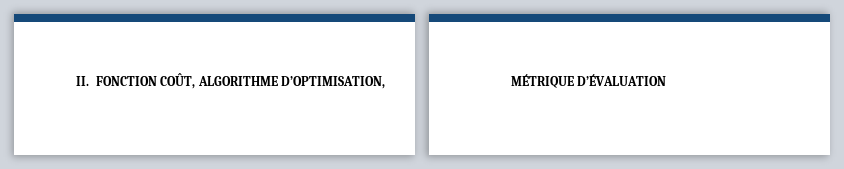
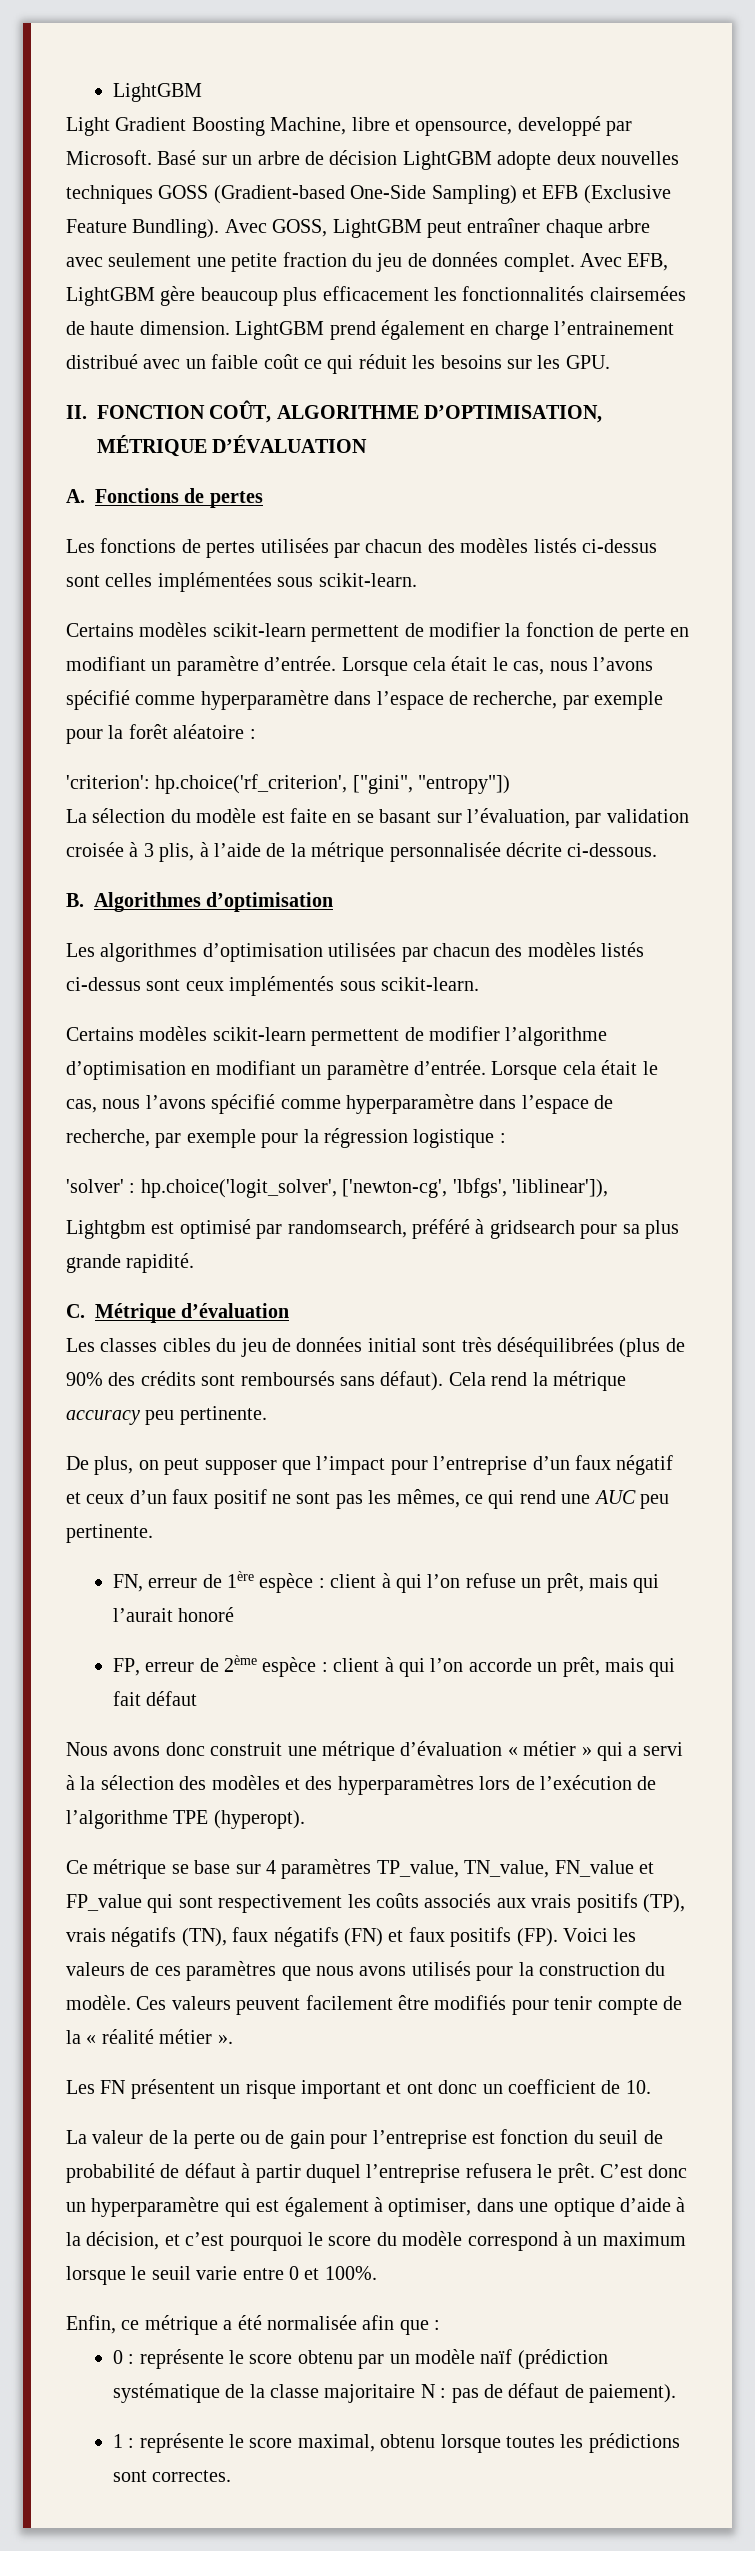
(76, 81) none -> [112,83,202,102] [66,116,633,136] [66,150,679,170] [66,185,671,204] [66,218,651,238] [66,252,669,272] [66,286,686,306] [66,320,675,340] [66,354,610,374] LightGBM // Light Gradient Boosting Machine, libre et opensource, developpé par Microsoft. Basé sur un arbre de décision LightGBM adopte deux nouvelles techniques GOSS (Gradient-based One-Side Sampling) et EFB (Exclusive Feature Bundling). Avec GOSS, LightGBM peut entraîner chaque arbre avec seulement une petite fraction du jeu de données complet. Avec EFB, LightGBM gère beaucoup plus efficacement les fonctionnalités clairsemées de haute dimension. LightGBM prend également en charge l’entrainement distribué avec un faible coût ce qui réduit les besoins sur les GPU. //
(667, 80) none -> [66,488,263,508] [66,538,657,558] [66,572,417,592] [66,622,689,642] [66,656,653,676] [66,690,664,710] [66,724,256,744] [66,774,511,794] [66,808,689,828] [66,842,658,862] [66,892,334,912] [66,942,645,962] [66,976,479,996] [66,1026,608,1046] [66,1060,658,1080] [66,1094,614,1114] [66,1128,506,1148] [66,1178,608,1198] [66,1219,679,1239] [66,1253,195,1273] [66,1303,290,1323] [66,1337,685,1357] [66,1371,626,1391] [66,1406,267,1425] [66,1455,674,1475] [66,1489,669,1509] [66,1524,153,1543] [112,1571,660,1593] [112,1607,235,1622] [112,1655,676,1677] [112,1691,198,1706] [66,1741,683,1761] [66,1775,657,1795] [66,1810,305,1829] [66,1859,654,1879] [66,1893,685,1913] [66,1927,637,1947] [66,1961,666,1981] [66,1995,682,2015] [66,2029,233,2044] [66,2079,651,2099] [66,2129,663,2149] [66,2163,688,2183] [66,2197,686,2217] [66,2231,686,2251] [66,2266,377,2285] [66,2315,441,2335] [112,2349,608,2369] [112,2383,677,2403] [112,2433,680,2453] [112,2470,232,2482] // A. Fonctions de pertes // Les fonctions de pertes utilisées par chacun des modèles listés ci-dessus sont celles implémentées sous scikit-learn. // Certains modèles scikit-learn permettent de modifier la fonction de perte en modifiant un paramètre d’entrée. Lorsque cela était le cas, nous l’avons spécifié comme hyperparamètre dans l’espace de recherche, par exemple pour la forêt aléatoire : // 'criterion': hp.choice('rf_criterion', ["gini", "entropy"]) // La sélection du modèle est faite en se basant sur l’évaluation, par validation croisée à 3 plis, à l’aide de la métrique personnalisée décrite ci-dessous. // B. Algorithmes d’optimisation // Les algorithmes d’optimisation utilisées par chacun des modèles listés ci-dessus sont ceux implémentés sous scikit-learn. // Certains modèles scikit-learn permettent de modifier l’algorithme d’optimisation en modifiant un paramètre d’entrée. Lorsque cela était le cas, nous l’avons spécifié comme hyperparamètre dans l’espace de recherche, par exemple pour la régression logistique : // 'solver' : hp.choice('logit_solver', ['newton-cg', 'lbfgs', 'liblinear']), // Lightgbm est optimisé par randomsearch, préféré à gridsearch pour sa plus grande rapidité. // C. Métrique d’évaluation // Les classes cibles du jeu de données initial sont très déséquilibrées (plus de 90% des crédits sont remboursés sans défaut). Cela rend la métrique accuracy peu pertinente. // De plus, on peut supposer que l’impact pour l’entreprise d’un faux négatif et ceux d’un faux positif ne sont pas les mêmes, ce qui rend une AUC peu pertinente. // FN, erreur de 1ère espèce : client à qui l’on refuse un prêt, mais qui l’aurait honoré // FP, erreur de 2ème espèce : client à qui l’on accorde un prêt, mais qui fait défaut // Nous avons donc construit une métrique d’évaluation « métier » qui a servi à la sélection des modèles et des hyperparamètres lors de l’exécution de l’algorithme TPE (hyperopt). // Ce métrique se base sur 4 paramètres TP_value, TN_value, FN_value et FP_value qui sont respectivement les coûts associés aux vrais positifs (TP), vrais négatifs (TN), faux négatifs (FN) et faux positifs (FP). Voici les valeurs de ces paramètres que nous avons utilisés pour la construction du modèle. Ces valeurs peuvent facilement être modifiés pour tenir compte de la « réalité métier ». // Les FN présentent un risque important et ont donc un coefficient de 10. // La valeur de la perte ou de gain pour l’entreprise est fonction du seuil de probabilité de défaut à partir duquel l’entreprise refusera le prêt. C’est donc un hyperparamètre qui est également à optimiser, dans une optique d’aide à la décision, et c’est pourquoi le score du modèle correspond à un maximum lorsque le seuil varie entre 0 et 100%. // Enfin, ce métrique a été normalisée afin que : // 0 : représente le score obtenu par un modèle naïf (prédiction systématique de la classe majoritaire N : pas de défaut de paiement). // 1 : représente le score maximal, obtenu lorsque toutes les prédictions sont correctes.

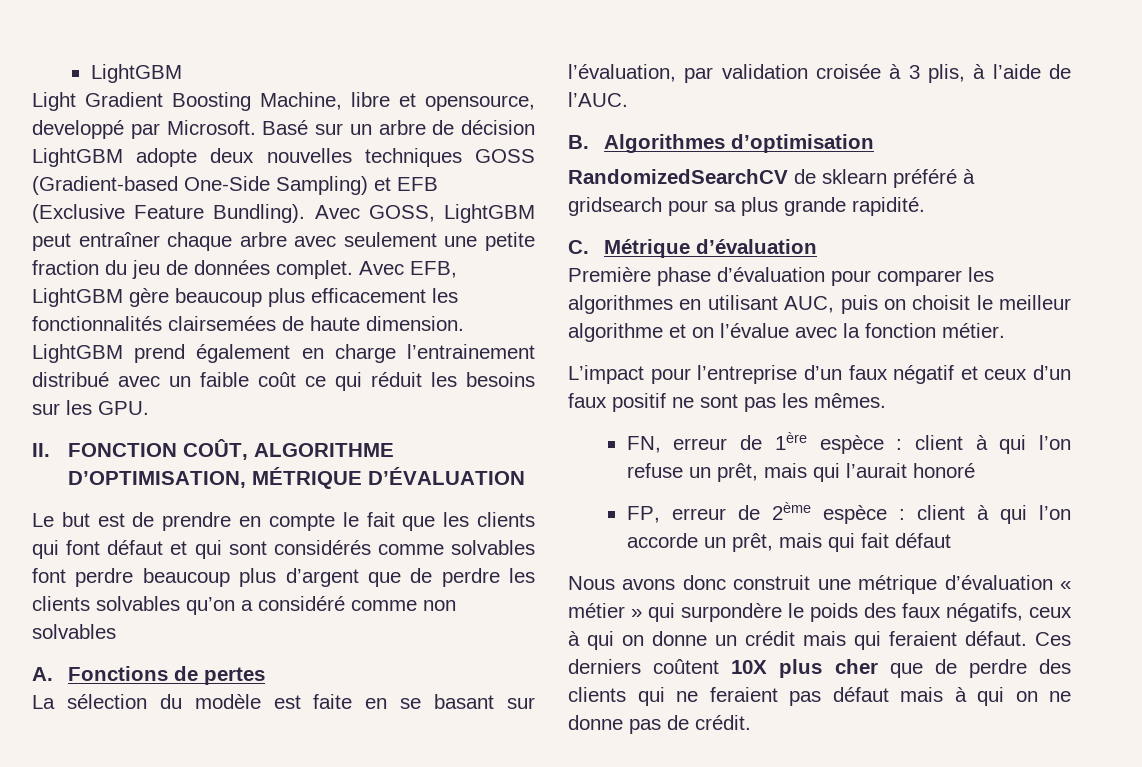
[66,488,263,508] [66,538,657,558] [66,572,417,592] [66,622,689,642] [66,656,653,676] [66,690,664,710] [66,724,256,744] [66,774,511,794] A. Fonctions de pertes // Les fonctions de pertes utilisées par chacun des modèles listés ci-dessus sont celles implémentées sous scikit-learn. // Certains modèles scikit-learn permettent de modifier la fonction de perte en modifiant un paramètre d’entrée. Lorsque cela était le cas, nous l’avons spécifié comme hyperparamètre dans l’espace de recherche, par exemple pour la forêt aléatoire : // 'criterion': hp.choice('rf_criterion', ["gini", "entropy"]) -> [32,512,535,531] [32,540,535,559] [32,568,535,587] [32,596,456,615] [32,624,116,639] [32,666,266,685] Le but est de prendre en compte le fait que les clients qui font défaut et qui sont considérés comme solvables font perdre beaucoup plus d’argent que de perdre les clients solvables qu’on a considéré comme non solvables // A. Fonctions de pertes
[290,842,658,862] [66,892,334,912] [66,942,645,962] [66,976,479,996] [66,1026,608,1046] [66,1060,658,1080] [66,1094,614,1114] [66,1128,506,1148] [66,1178,608,1198] [66,1219,407,1239] la métrique personnalisée décrite ci-dessous. // B. Algorithmes d’optimisation // Les algorithmes d’optimisation utilisées par chacun des modèles listés ci-dessus sont ceux implémentés sous scikit-learn. // Certains modèles scikit-learn permettent de modifier l’algorithme d’optimisation en modifiant un paramètre d’entrée. Lorsque cela était le cas, nous l’avons spécifié comme hyperparamètre dans l’espace de recherche, par exemple pour la régression logistique : // 'solver' : hp.choice('logit_solver', ['newton-cg', 'lbfgs', 'liblinear']), // Lightgbm est optimisé par randomsearch, -> [568,92,628,107] [568,134,875,153] [568,169,887,184] l’AUC. // B. Algorithmes d’optimisation // RandomizedSearchCV de sklearn
[66,1337,685,1357] [66,1371,626,1391] [66,1406,267,1425] [66,1456,386,1475] Les classes cibles du jeu de données initial sont très déséquilibrées (plus de 90% des crédits sont remboursés sans défaut). Cela rend la métrique accuracy peu pertinente. // De plus, on peut supposer que l’impact -> [568,267,994,286] [568,295,1071,314] [568,323,1005,342] [568,365,644,384] Première phase d’évaluation pour comparer les algorithmes en utilisant AUC, puis on choisit le meilleur algorithme et on l’évalue avec la fonction métier. // L’impact
[396,1489,669,1509] [66,1524,153,1543] mêmes, ce qui rend une AUC peu pertinente. -> [814,393,886,408] mêmes.
[628,1742,683,1756] [66,1775,657,1795] [66,1810,305,1829] [66,1859,654,1879] [66,1893,685,1913] [66,1927,637,1947] [66,1961,666,1981] [66,1995,682,2015] [66,2029,233,2044] [66,2079,651,2099] [66,2129,663,2149] [66,2163,688,2183] [66,2197,686,2217] [66,2231,686,2251] [66,2266,377,2285] [66,2315,441,2335] [112,2349,608,2369] [112,2383,677,2403] [112,2433,680,2453] [112,2470,232,2482] a servi à la sélection des modèles et des hyperparamètres lors de l’exécution de l’algorithme TPE (hyperopt). // Ce métrique se base sur 4 paramètres TP_value, TN_value, FN_value et FP_value qui sont respectivement les coûts associés aux vrais positifs (TP), vrais négatifs (TN), faux négatifs (FN) et faux positifs (FP). Voici les valeurs de ces paramètres que nous avons utilisés pour la construction du modèle. Ces valeurs peuvent facilement être modifiés pour tenir compte de la « réalité métier ». // Les FN présentent un risque important et ont donc un coefficient de 10. // La valeur de la perte ou de gain pour l’entreprise est fonction du seuil de probabilité de défaut à partir duquel l’entreprise refusera le prêt. C’est donc un hyperparamètre qui est également à optimiser, dans une optique d’aide à la décision, et c’est pourquoi le score du modèle correspond à un maximum lorsque le seuil varie entre 0 et 100%. // Enfin, ce métrique a été normalisée afin que : // 0 : représente le score obtenu par un modèle naïf (prédiction systématique de la classe majoritaire N : pas de défaut de paiement). // 1 : représente le score maximal, obtenu lorsque toutes les prédictions sont correctes. -> [681,603,1072,622] [568,631,1071,650] [568,659,1071,678] [568,687,1071,706] [568,715,751,734] surpondère le poids des faux négatifs, ceux à qui on donne un crédit mais qui feraient défaut. Ces derniers coûtent 10X plus cher que de perdre des clients qui ne feraient pas défaut mais à qui on ne donne pas de crédit.

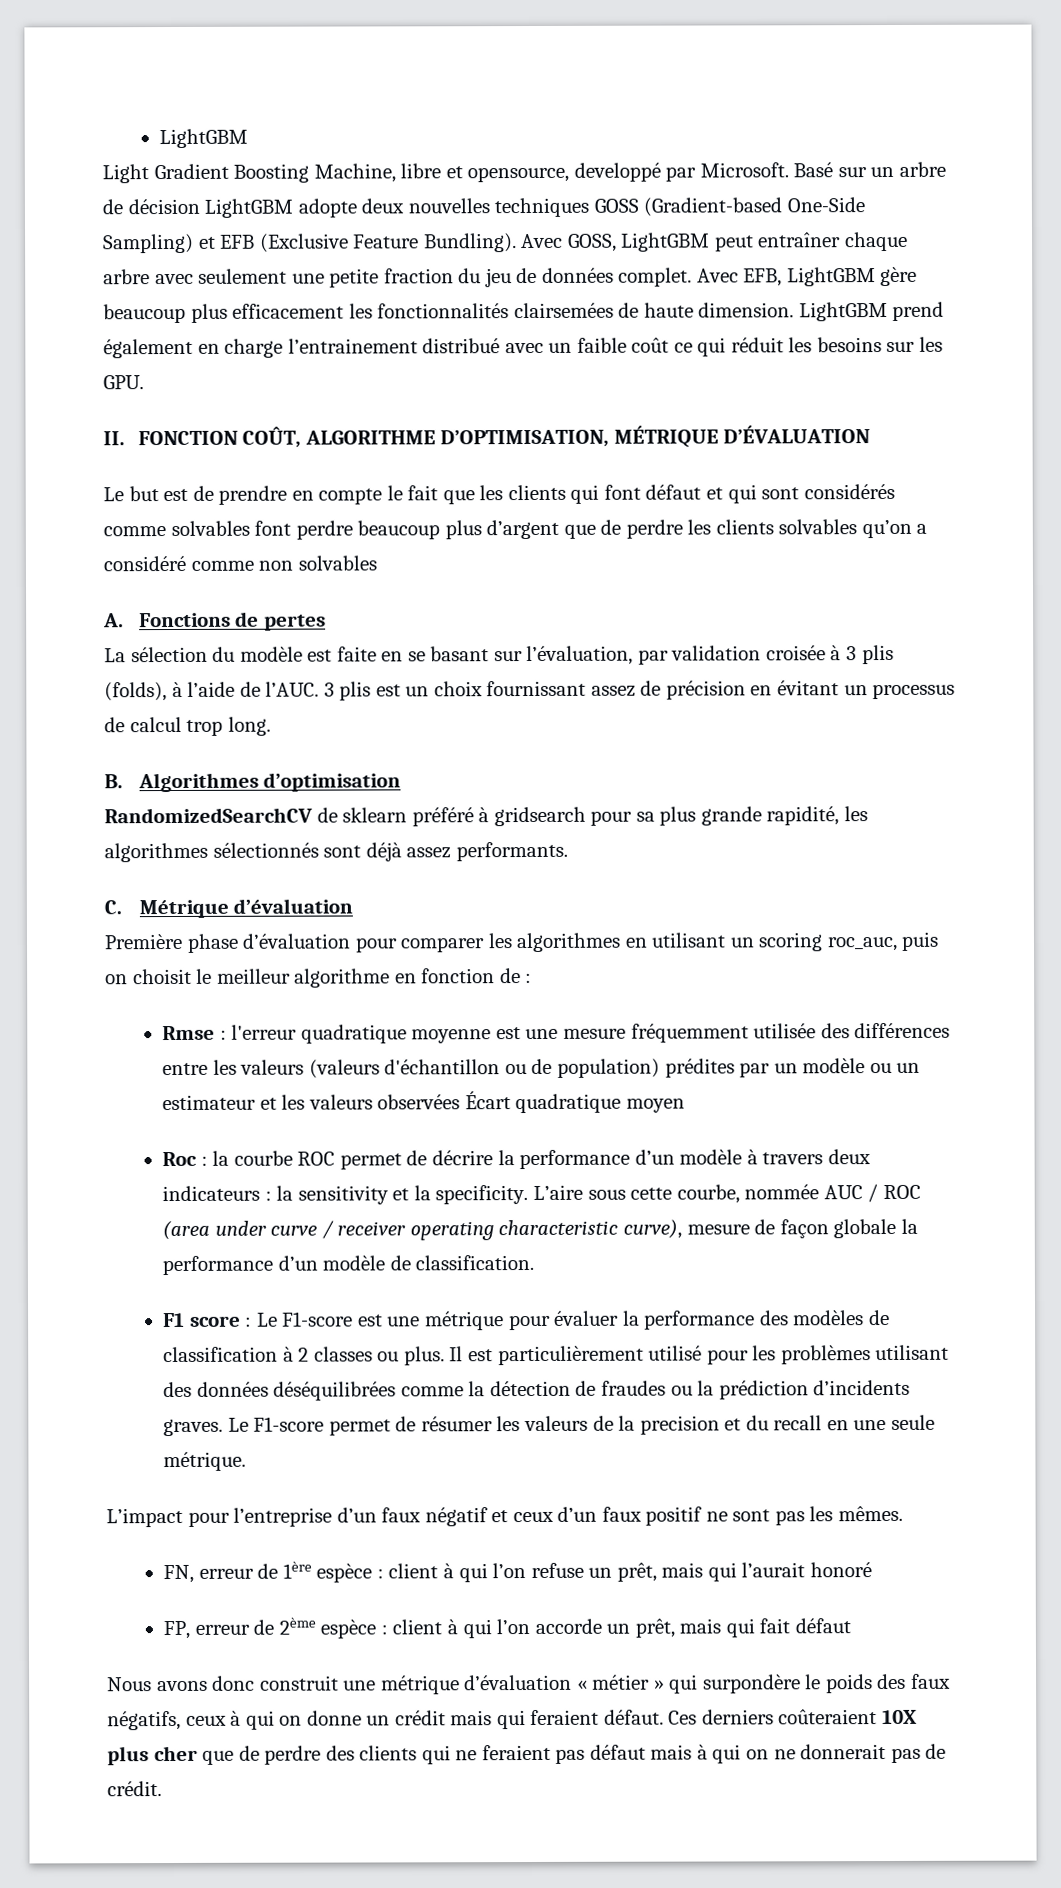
[928,64,965,83] plis, -> [861,644,894,665] [104,682,167,702] plis (folds),
(628, 99) none -> [323,680,956,701] [104,716,271,736] 3 plis est un choix fournissant assez de précision en évitant un processus de calcul trop long.
[852,197,925,216] rapidité. -> [766,806,868,826] [104,841,568,863] rapidité, les algorithmes sélectionnés sont déjà assez performants.
[784,296,835,313] AUC, -> [729,932,898,952] un scoring roc_auc,
[669,323,1005,338] et on l’évalue avec la fonction métier. -> [394,968,533,984] [162,1022,951,1044] [162,1058,921,1079] [162,1091,685,1114] [162,1149,871,1170] [162,1184,921,1205] [162,1218,918,1241] [162,1254,535,1276] [163,1310,890,1331] [163,1344,950,1366] [163,1379,911,1401] [163,1414,935,1437] [163,1451,247,1472] en fonction de : // Rmse : l'erreur quadratique moyenne est une mesure fréquemment utilisée des différences entre les valeurs (valeurs d'échantillon ou de population) prédites par un modèle ou un estimateur et les valeurs observées Écart quadratique moyen // Roc : la courbe ROC permet de décrire la performance d’un modèle à travers deux indicateurs : la sensitivity et la specificity. L’aire sous cette courbe, nommée AUC / ROC (area under curve / receiver operating characteristic curve), mesure de façon globale la performance d’un modèle de classification. // F1 score : Le F1-score est une métrique pour évaluer la performance des modèles de classification à 2 classes ou plus. Il est particulièrement utilisé pour les problèmes utilisant des données déséquilibrées comme la détection de fraudes ou la prédiction d’incidents graves. Le F1-score permet de résumer les valeurs de la precision et du recall en une seule métrique.
[653,659,720,674] coûtent -> [778,1709,878,1725] coûteraient
[568,715,623,730] donne -> [800,1744,887,1760] donnerait

